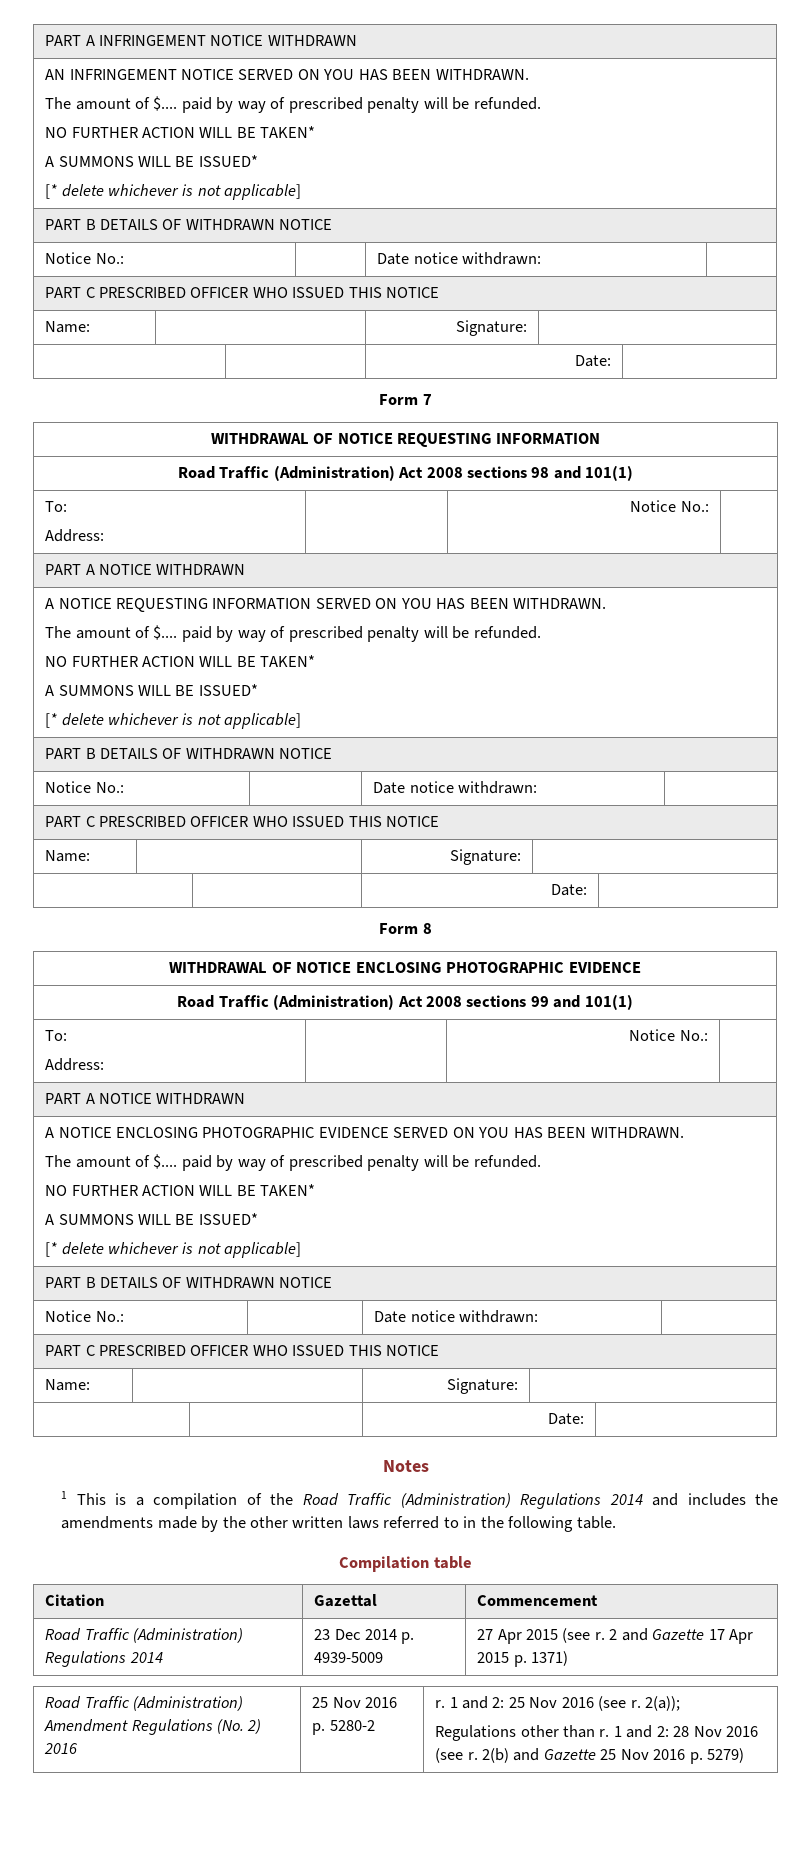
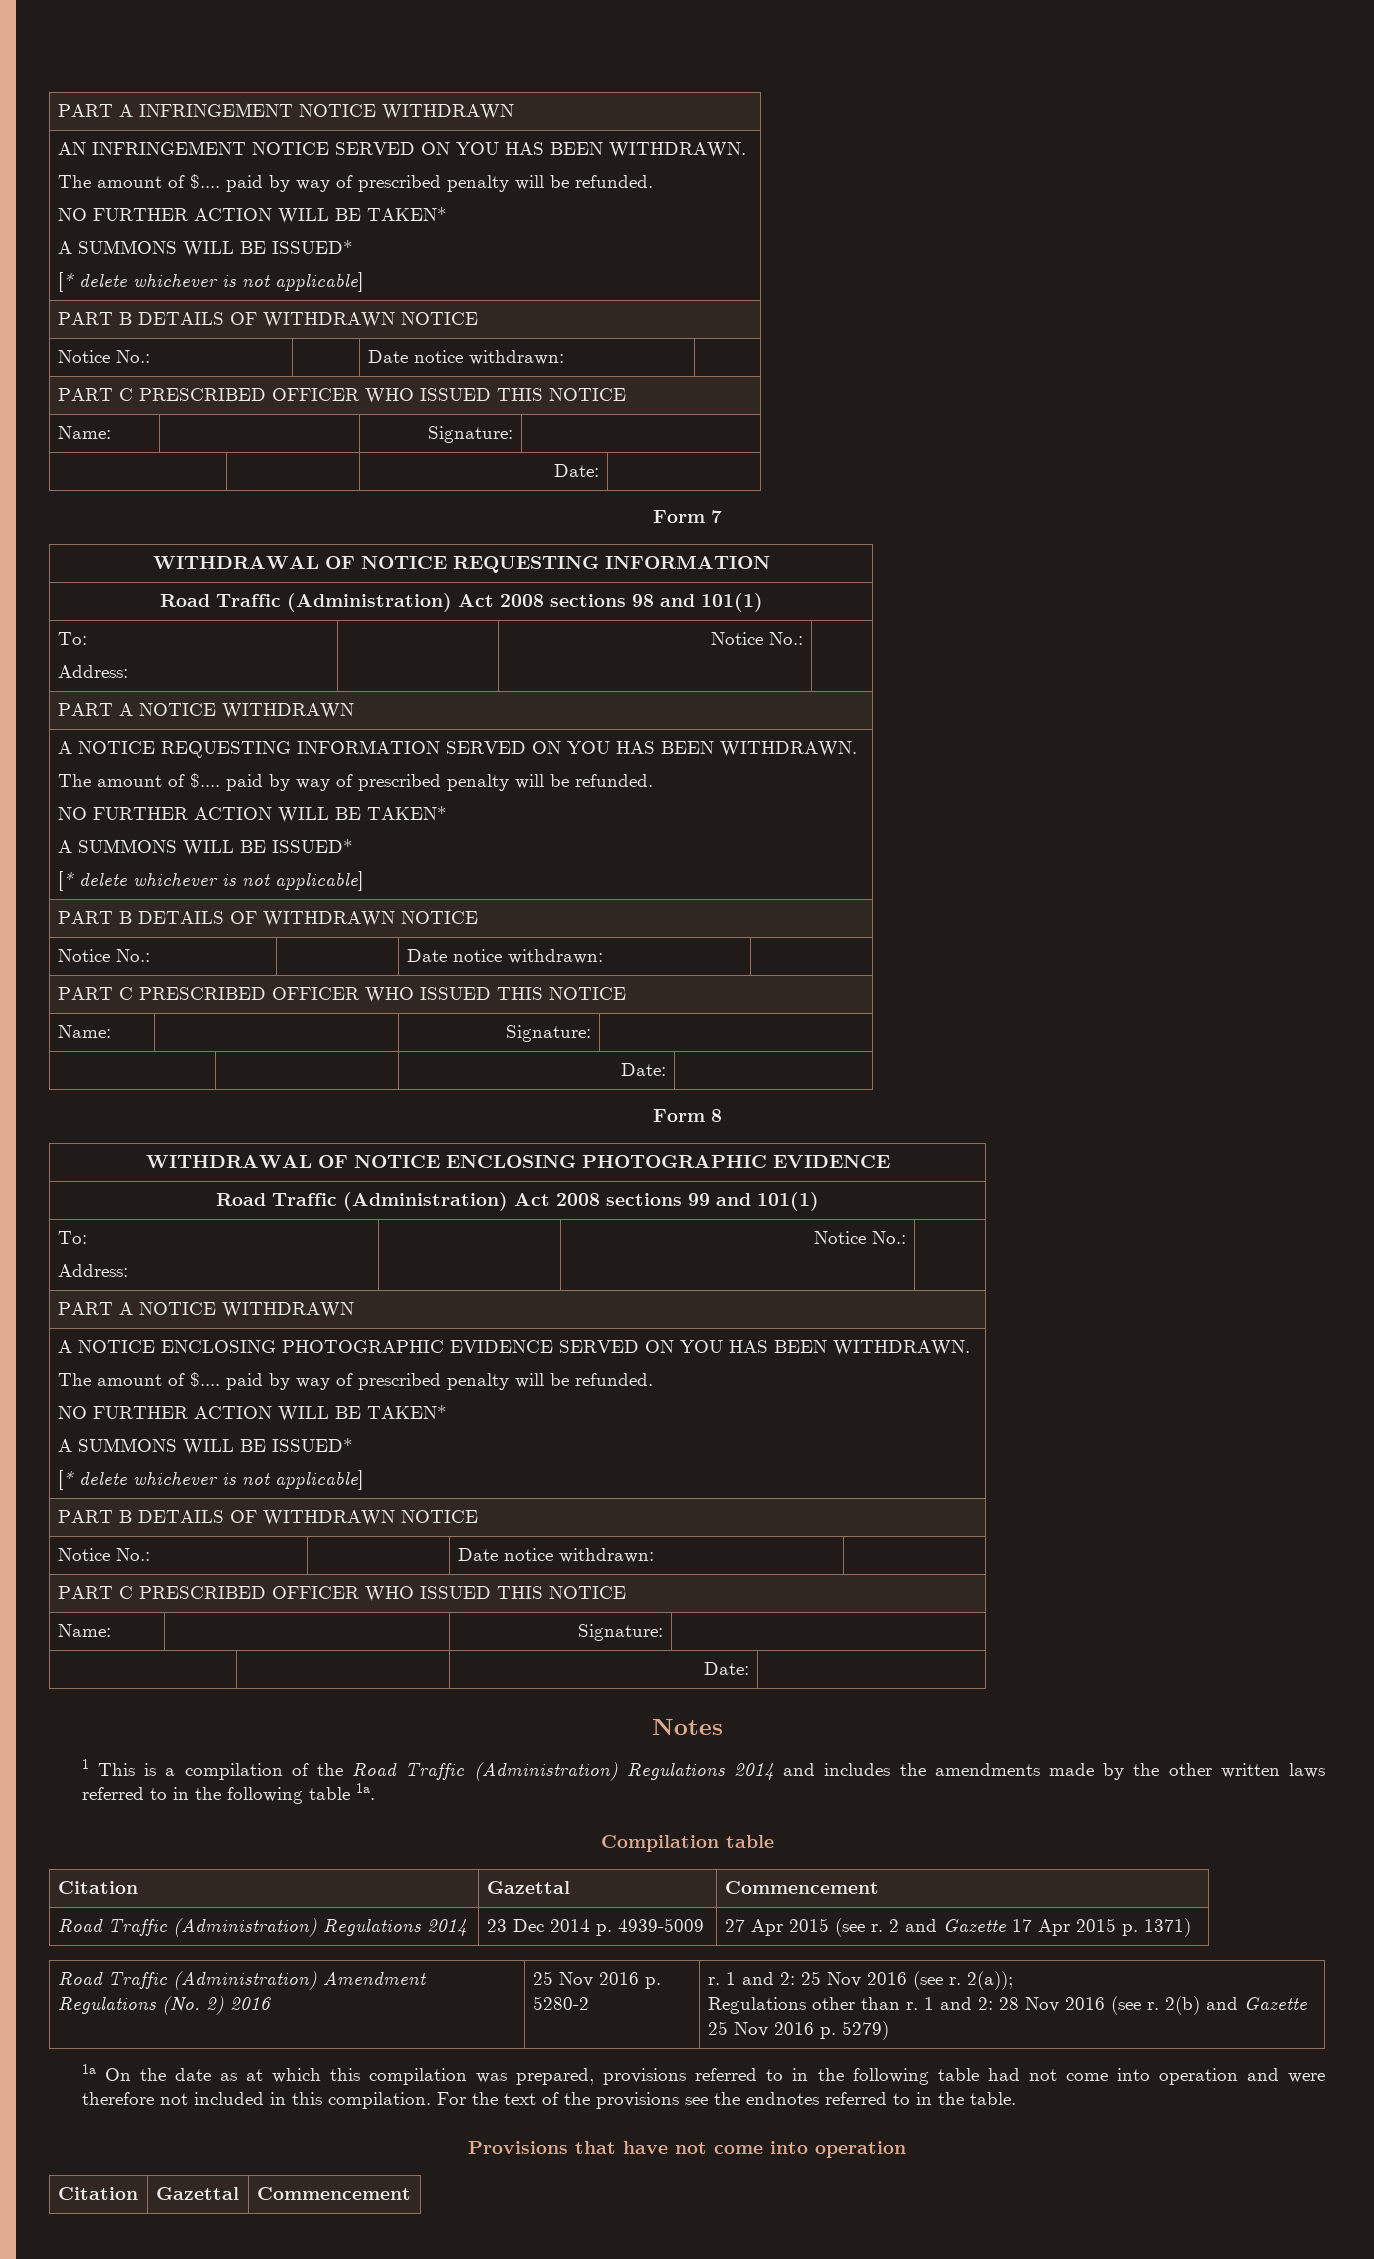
[576,1516,616,1529] table. -> [308,1783,375,1800] table 1a.
(745, 1755) none -> [81,2064,1326,2085] [81,2092,1016,2109] [468,2141,906,2158] [57,2187,138,2200] [155,2187,239,2200] [256,2187,411,2200] // 1a On the date as at which this compilation was prepared, provisions referred to in the following table had not come into operation and were therefore not included in this compilation. For the text of the provisions see the endnotes referred to in the table. // Provisions that have not come into operation // Citation | Gazettal | Commencement

